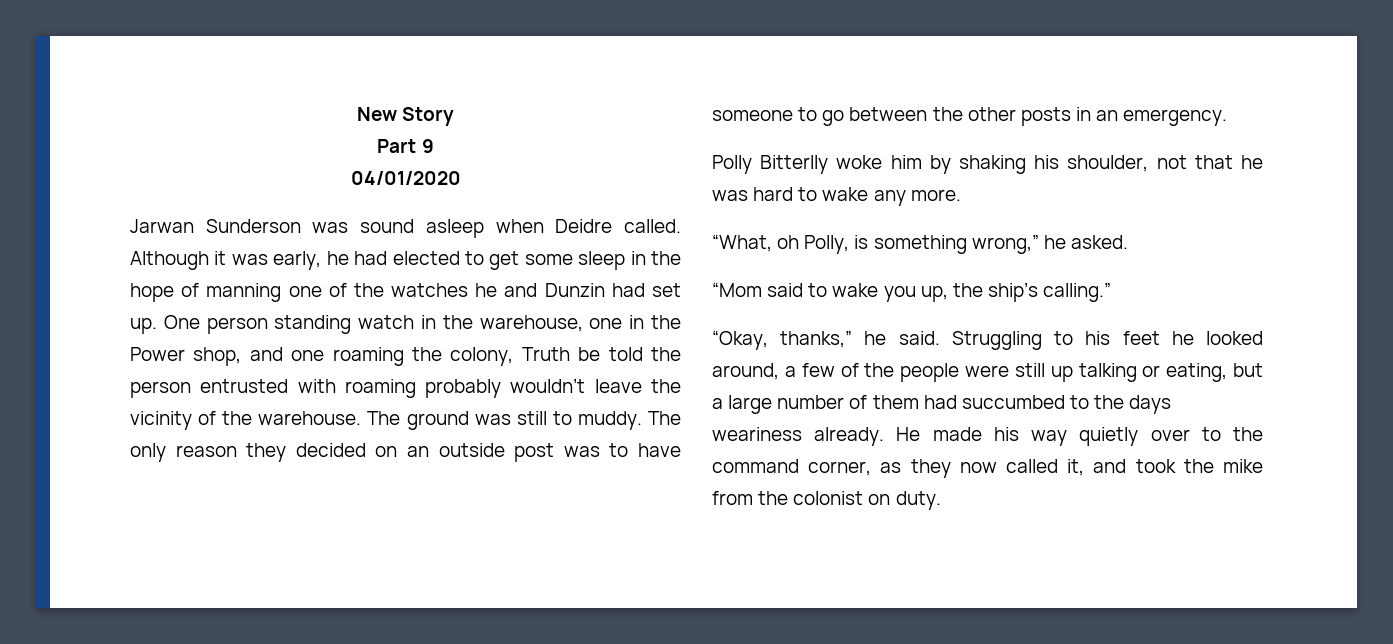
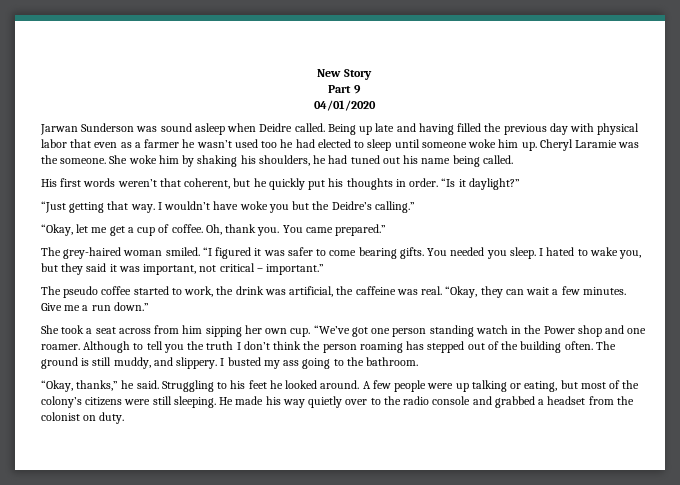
[130,251,681,270] [130,283,681,302] [130,315,200,334] Although it was early, he had elected to get some sleep in the hope of manning one of the watches he and Dunzin had set up. One -> [327,123,640,135] [41,139,640,151] [41,155,513,167] [41,178,520,190] [41,201,415,213] [41,224,387,236] [41,247,642,259] [41,263,325,275] [41,286,626,298] [41,302,149,311] [41,325,391,337] Being up late and having filled the previous day with physical labor that even as a farmer he wasn’t used too he had elected to sleep until someone woke him up. Cheryl Laramie was the someone. She woke him by shaking his shoulders, he had tuned out his name being called. // His first words weren’t that coherent, but he quickly put his thoughts in order. “Is it daylight?” // “Just getting that way. I wouldn’t have woke you but the Deidre’s calling.” // “Okay, let me get a cup of coffee. Oh, thank you. You came prepared.” // The grey-haired woman smiled. “I figured it was safer to come bearing gifts. You needed you sleep. I hated to wake you, but they said it was important, not critical – important.” // The pseudo coffee started to work, the drink was artificial, the caffeine was real. “Okay, they can wait a few minutes. Give me a run down.” // She took a seat across from him sipping her own cup. “We’ve got one
[479,315,681,332] [130,347,681,366] [130,378,681,398] [130,411,682,430] [130,443,682,462] [712,107,1228,126] [712,155,1263,174] [712,187,961,206] [712,234,1128,254] [712,282,1112,302] warehouse, one in the Power shop, and one roaming the colony, Truth be told the person entrusted with roaming probably wouldn’t leave the vicinity of the warehouse. The ground was still to muddy. The only reason they decided on an outside post was to have someone to go between the other posts in an emergency. // Polly Bitterlly woke him by shaking his shoulder, not that he was hard to wake any more. // “What, oh Polly, is something wrong,” he asked. // “Mom said to wake you up, the ship’s calling.” -> [543,325,647,337] [41,341,616,353] [41,357,419,369] Power shop and one roamer. Although to tell you the truth I don’t think the person roaming has stepped out of the building often. The ground is still muddy, and slippery. I busted my ass going to the bathroom.
[712,363,895,380] around, a few of the -> [320,380,391,389] around. A few
[1014,363,1045,377] still -> (454, 386) none
[712,395,1172,414] [712,427,885,446] a large number of them had succumbed to the days weariness already. -> [580,380,640,389] [41,396,216,408] most of the colony’s citizens were still sleeping.
[712,459,1263,478] command corner, as they now called it, and took the mike -> [403,396,586,408] radio console and grabbed a headset

